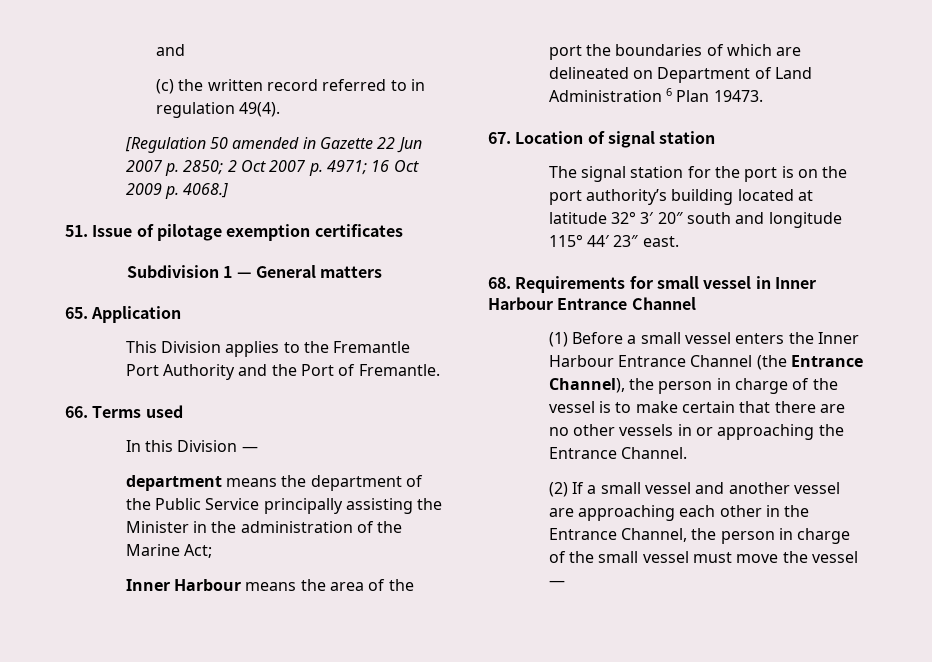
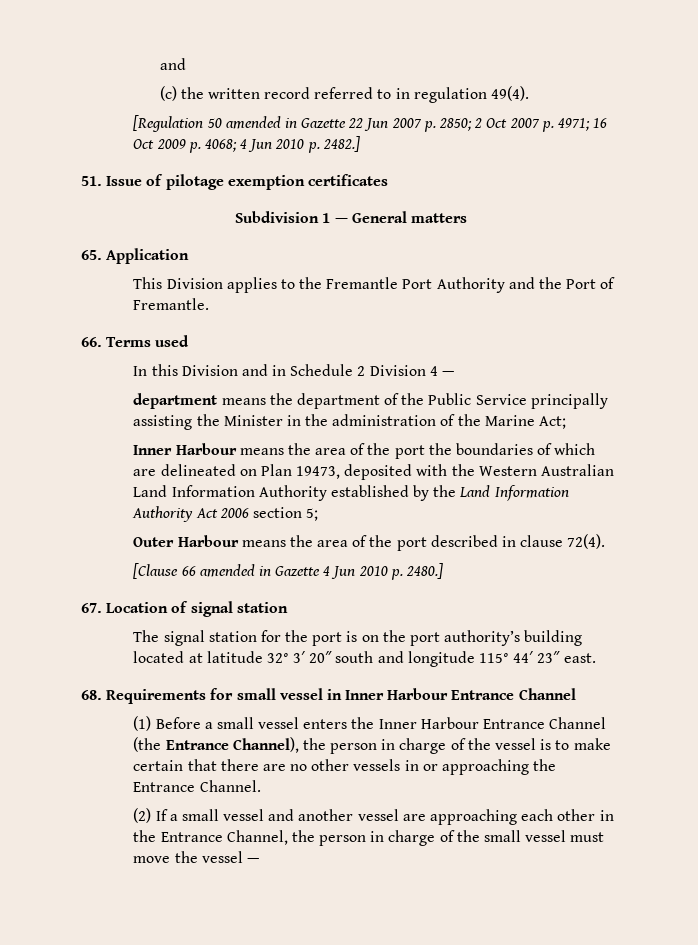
[183,183,229,198] 4068.] -> [204,136,360,153] 4068; 4 Jun 2010 p. 2482.]
(238, 446) none -> [241,364,438,376] and in Schedule 2 Division 4
[657,67,813,83] [548,88,763,102] Department of Land Administration 6 Plan 19473. -> [260,464,615,480] [133,485,569,501] [132,506,319,522] [133,534,606,551] [133,563,444,580] Plan 19473, deposited with the Western Australian Land Information Authority established by the Land Information Authority Act 2006 section 5; // Outer Harbour means the area of the port described in clause 72(4). // [Clause 66 amended in Gazette 4 Jun 2010 p. 2480.]

